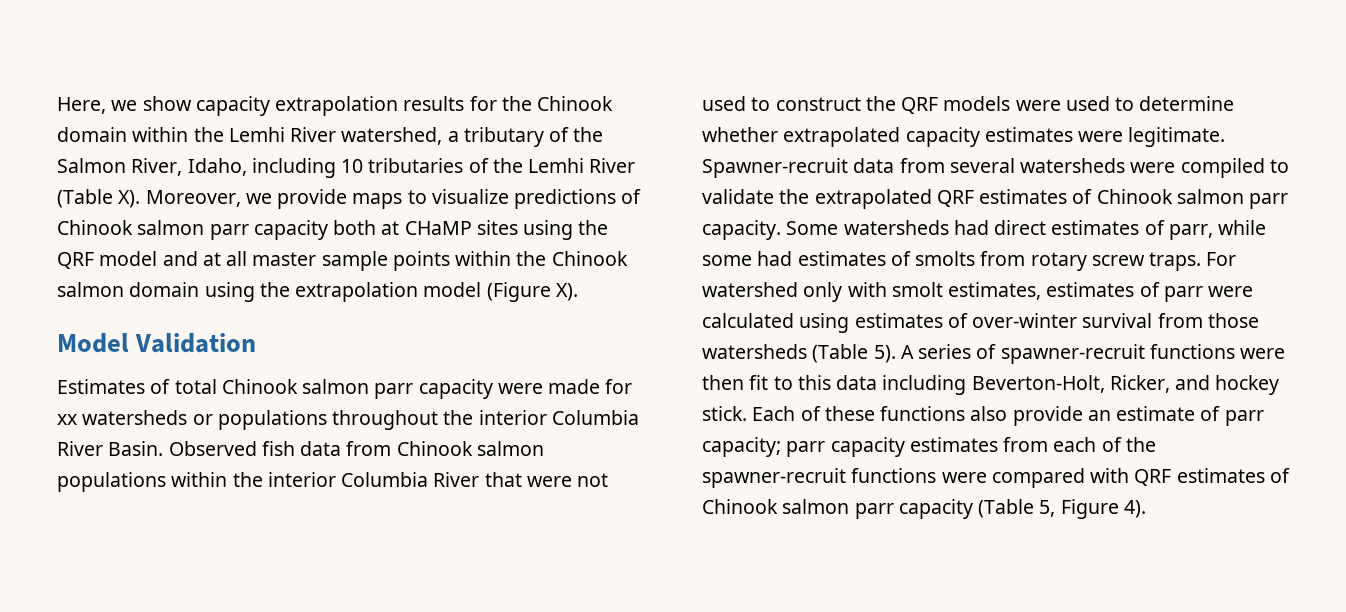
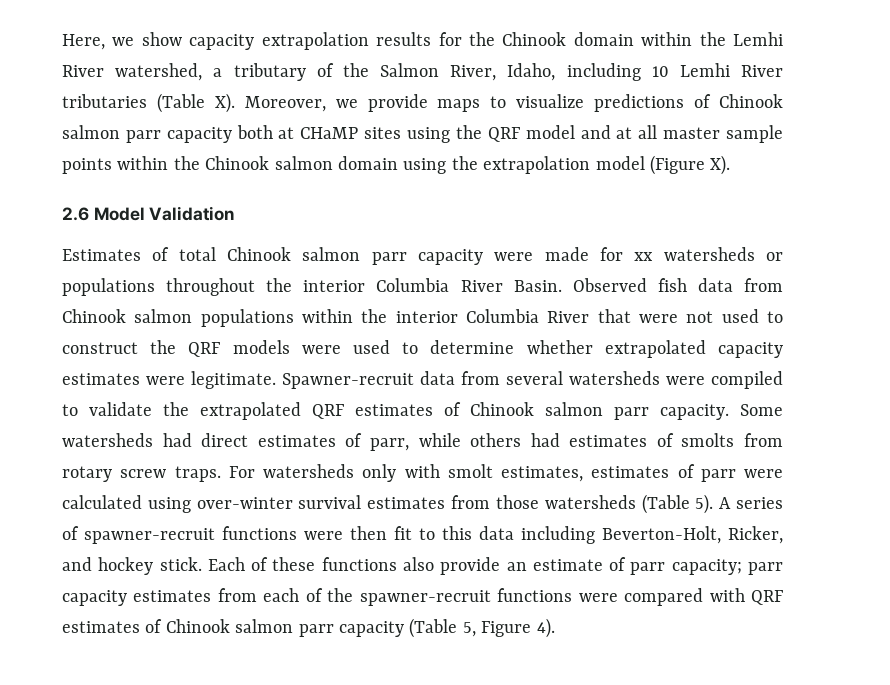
[368,158,636,173] tributaries of the Lemhi River -> [679,63,783,77] [62,94,147,108] Lemhi River tributaries
(578, 292) none -> [62,207,89,221] 2.6
[702,255,752,266] some -> [470,433,522,447] others
[702,282,798,297] watershed -> [263,464,354,478] watersheds
[854,313,968,328] estimates of -> (191, 505) none
(1153, 320) none -> [367,497,446,509] estimates

